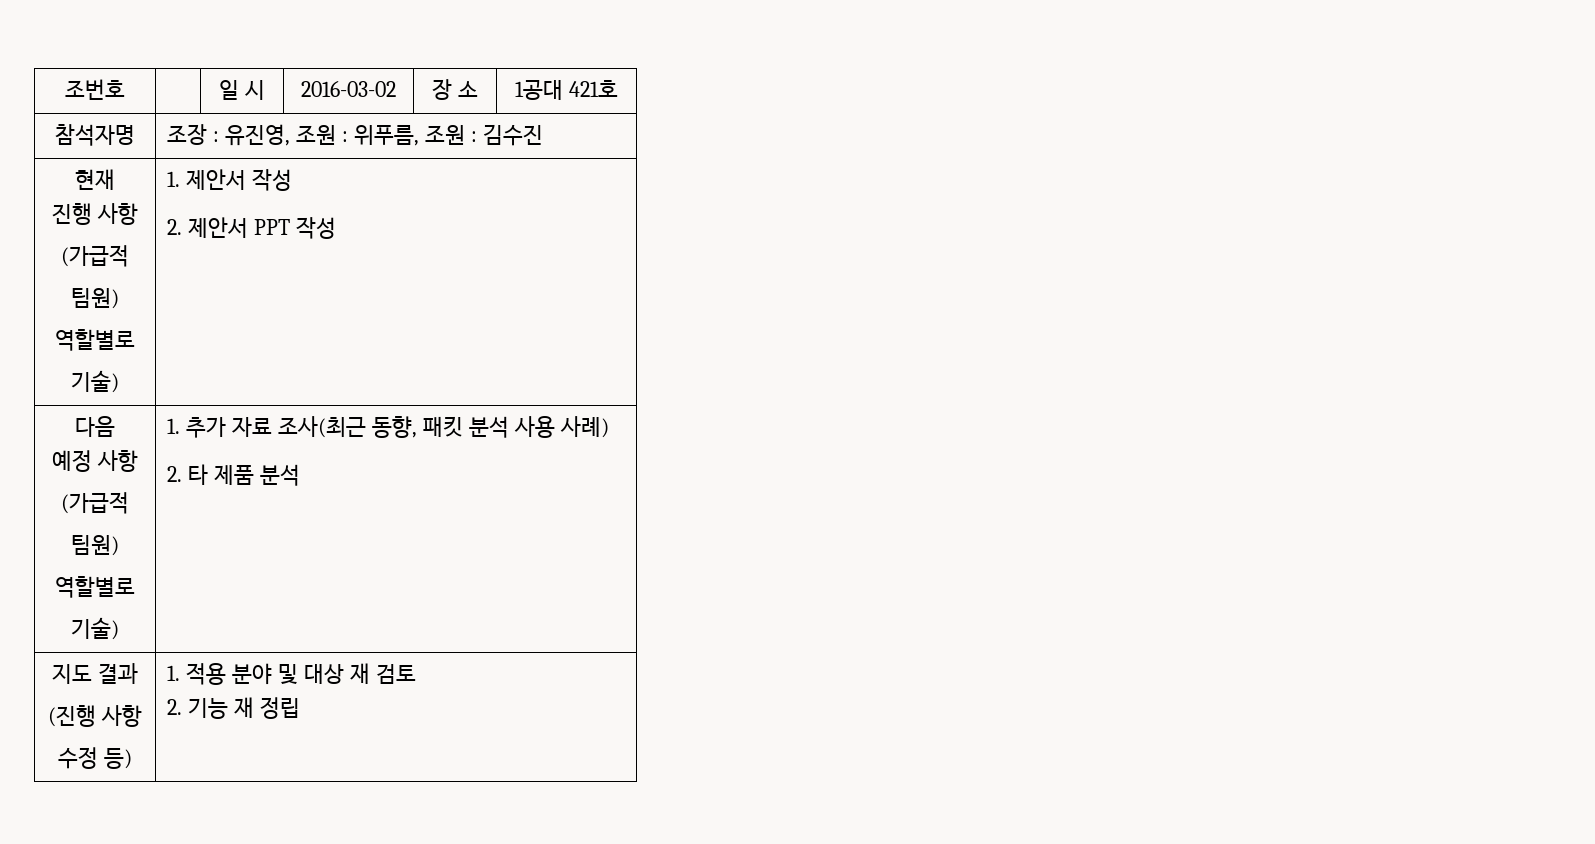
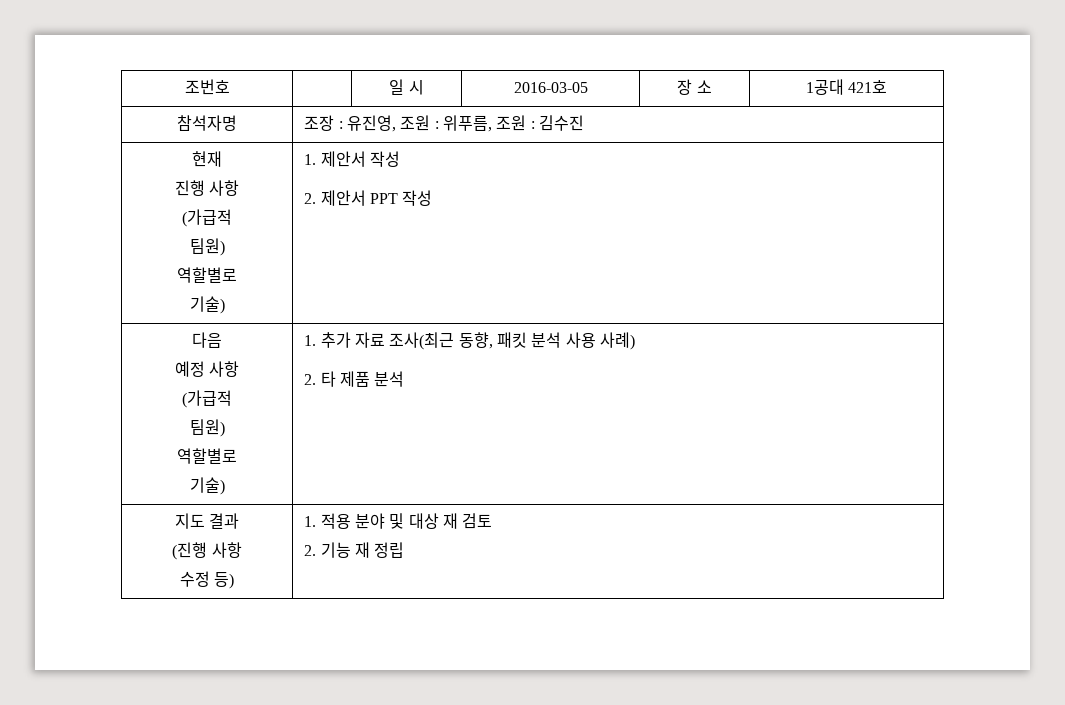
[301,81,396,97] 2016-03-02 -> [513,82,588,93] 2016-03-05

